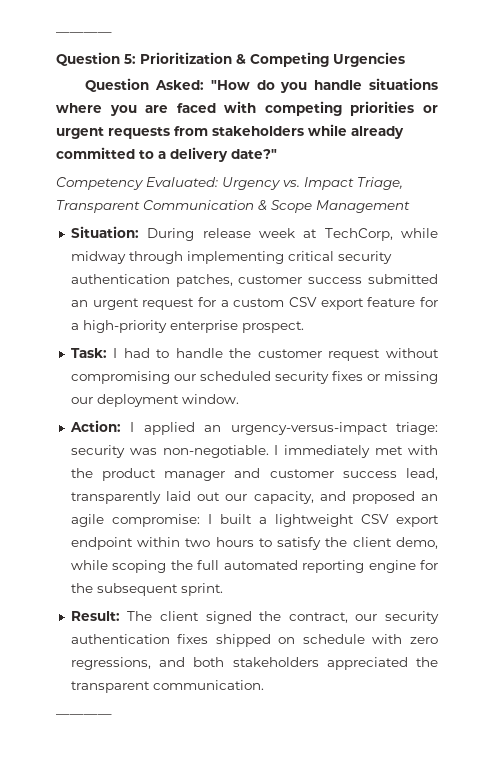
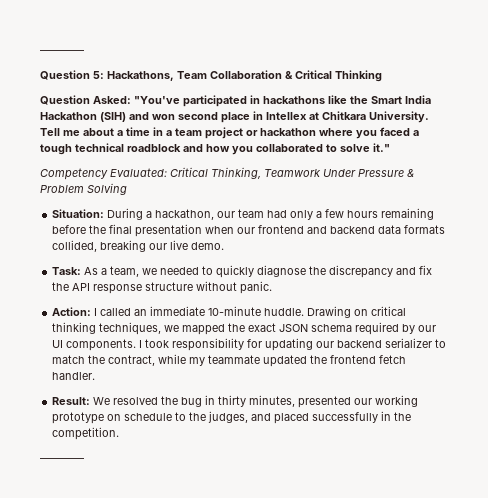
[140,52,405,67] [85,78,438,93] [56,101,438,116] [56,124,404,139] [56,147,277,162] [56,177,403,190] [56,200,410,213] [70,226,438,241] [70,251,392,264] [70,274,438,287] [70,297,439,310] [70,320,304,333] [70,348,439,361] [70,371,438,384] [70,394,239,407] [69,420,438,435] [70,445,438,458] [70,468,438,481] [70,491,438,504] [70,514,439,527] [70,537,439,550] [70,560,438,573] [70,583,223,596] [70,611,439,624] [70,634,438,647] [70,657,438,670] [70,680,264,693] Prioritization & Competing Urgencies // Question Asked: "How do you handle situations where you are faced with competing priorities or urgent requests from stakeholders while already committed to a delivery date?" // Competency Evaluated: Urgency vs. Impact Triage, Transparent Communication & Scope Management // Situation: During release week at TechCorp, while midway through implementing critical security authentication patches, customer success submitted an urgent request for a custom CSV export feature for a high-priority enterprise prospect. // Task: I had to handle the customer request without compromising our scheduled security fixes or missing our deployment window. // Action: I applied an urgency-versus-impact triage: security was non-negotiable. I immediately met with the product manager and customer success lead, transparently laid out our capacity, and proposed an agile compromise: I built a lightweight CSV export endpoint within two hours to satisfy the client demo, while scoping the full automated reporting engine for the subsequent sprint. // Result: The client signed the contract, our security authentication fixes shipped on schedule with zero regressions, and both stakeholders appreciated the transparent communication. -> [107,70,382,82] [40,95,431,107] [40,111,429,123] [40,127,419,139] [40,143,390,155] [40,167,415,180] [40,183,127,195] [52,208,435,220] [52,224,446,237] [52,240,225,252] [52,265,433,278] [52,281,273,294] [52,306,407,318] [52,322,437,335] [52,338,447,351] [52,354,407,367] [52,372,96,380] [52,395,419,408] [52,411,412,424] [52,427,120,440] Hackathons, Team Collaboration & Critical Thinking // Question Asked: "You've participated in hackathons like the Smart India Hackathon (SIH) and won second place in Intellex at Chitkara University. Tell me about a time in a team project or hackathon where you faced a tough technical roadblock and how you collaborated to solve it." // Competency Evaluated: Critical Thinking, Teamwork Under Pressure & Problem Solving // Situation: During a hackathon, our team had only a few hours remaining before the final presentation when our frontend and backend data formats collided, breaking our live demo. // Task: As a team, we needed to quickly diagnose the discrepancy and fix the API response structure without panic. // Action: I called an immediate 10-minute huddle. Drawing on critical thinking techniques, we mapped the exact JSON schema required by our UI components. I took responsibility for updating our backend serializer to match the contract, while my teammate updated the frontend fetch handler. // Result: We resolved the bug in thirty minutes, presented our working prototype on schedule to the judges, and placed successfully in the competition.

